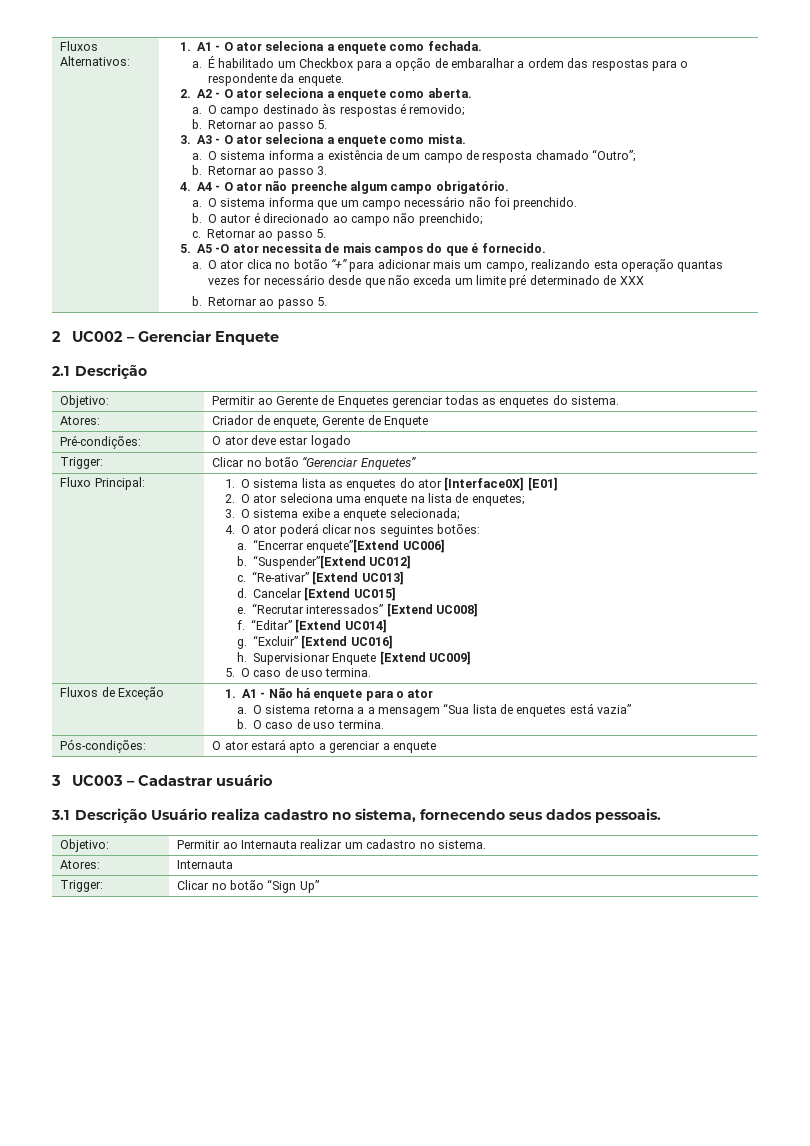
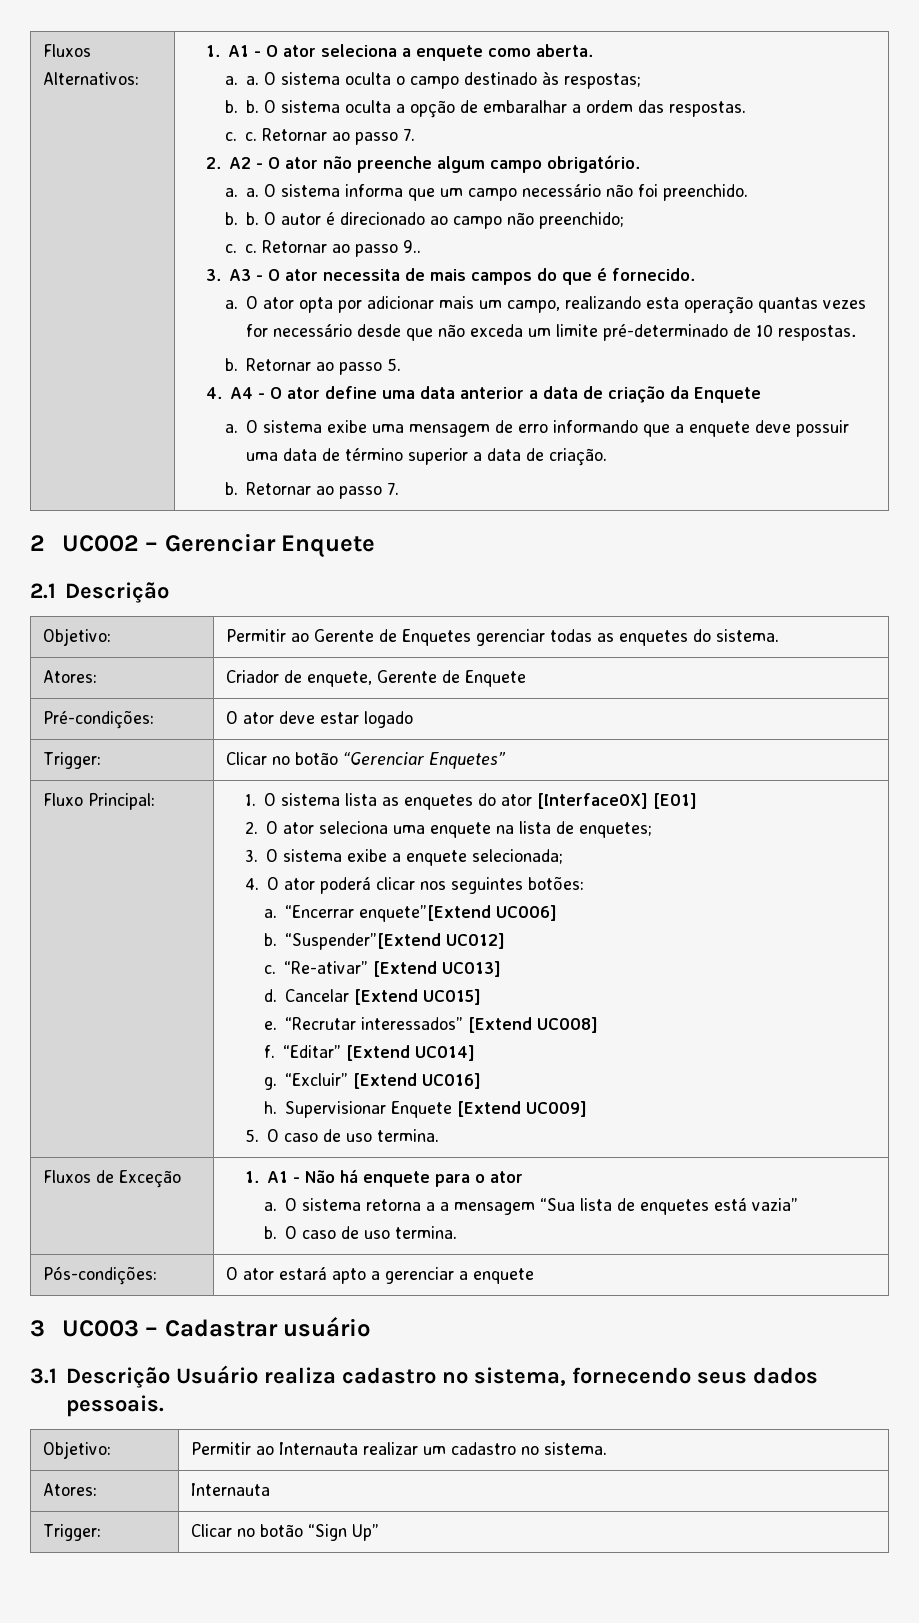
[427,41,482,51] [191,56,382,71] fechada. // a. É habilitado um Checkbox para -> [536,44,594,57] [224,71,642,89] [224,100,392,113] aberta. // a. a. O sistema oculta o campo destinado às respostas; // b. b. O sistema oculta
[591,59,689,71] [208,73,344,86] respostas para o respondente da enquete. -> [669,101,747,117] [224,128,416,145] respostas. // c. c. Retornar ao passo 7.
[265,88,472,101] [191,103,466,117] [191,119,328,132] [179,134,466,147] [191,149,637,163] [191,165,328,178] [179,182,262,191] seleciona a enquete como aberta. // a. O campo destinado às respostas é removido; // b. Retornar ao passo 5. // 3. A3 - O ator seleciona a enquete como mista. // a. O sistema informa a existência de um campo de resposta chamado “Outro”; // b. Retornar ao passo 3. // 4. A4 - O ator -> (319, 163) none
(202, 203) none -> [246,188,260,197] a.
(202, 218) none -> [246,212,260,225] b.
[207,229,327,241] [179,244,230,253] Retornar ao passo 5. // 5. A5 -O -> [245,240,422,257] [205,269,281,281] c. Retornar ao passo 9.. // 3. A3 - O
[246,258,375,272] clica no botão “+” para -> [299,297,363,313] opta por
[509,274,644,288] [191,296,328,309] pré determinado de XXX // b. Retornar ao passo 5. -> [603,324,857,341] [224,358,402,375] [205,386,762,403] [224,420,850,437] [246,448,608,466] [224,482,400,499] pré-determinado de 10 respostas. // b. Retornar ao passo 5. // 4. A4 - O ator define uma data anterior a data de criação da Enquete // a. O sistema exibe uma mensagem de erro informando que a enquete deve possuir uma data de término superior a data de criação. // b. Retornar ao passo 7.

